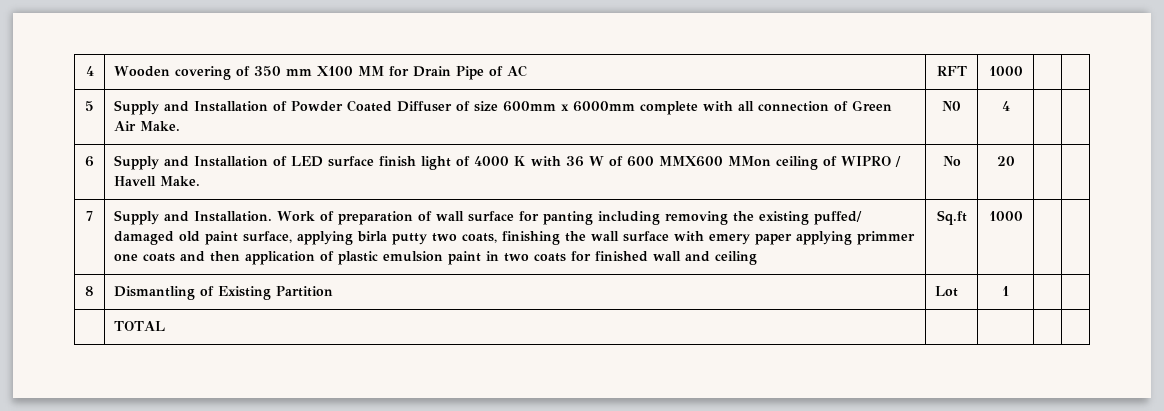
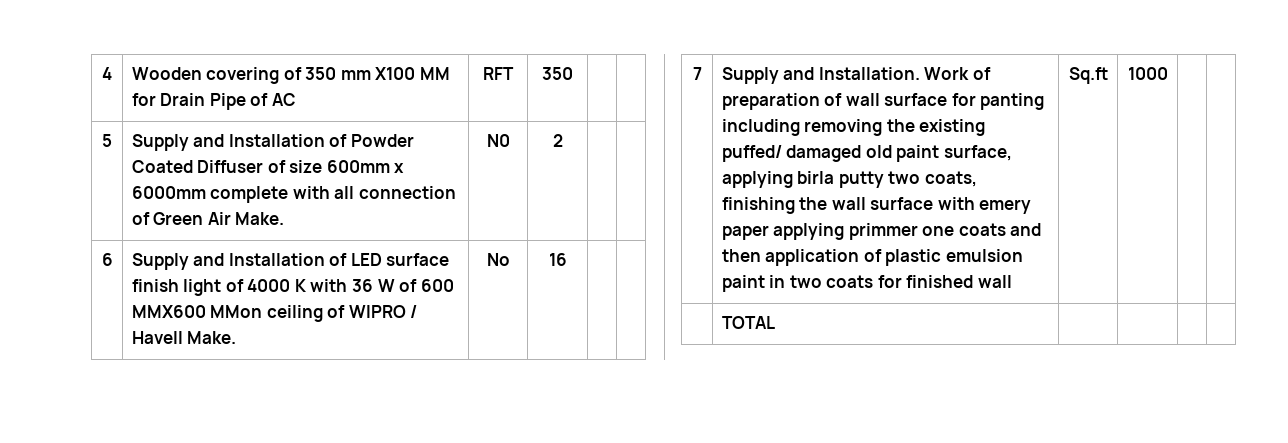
[988,66,1023,76] 1000 -> [542,67,573,80] 350
[1001,101,1010,111] 4 -> [552,134,563,147] 2
[996,156,1015,166] 20 -> [548,253,567,266] 16
[685,251,758,265] and ceiling -> (1013, 281) none
[85,286,94,296] [114,286,334,300] [935,286,959,297] [1002,286,1009,296] // 8 | Dismantling of Existing Partition | Lot | 1 | | -> (1168, 73) none

